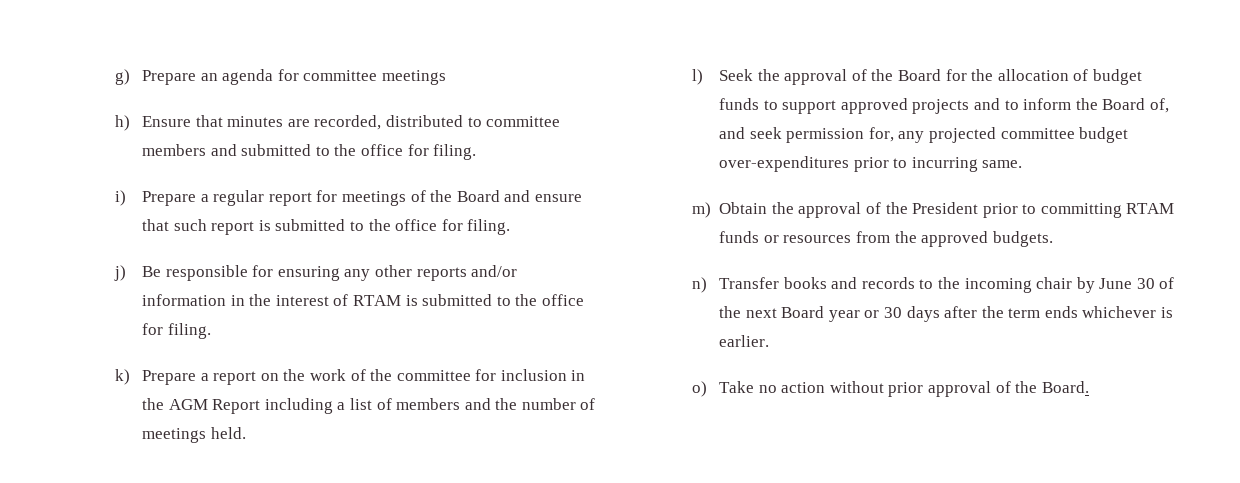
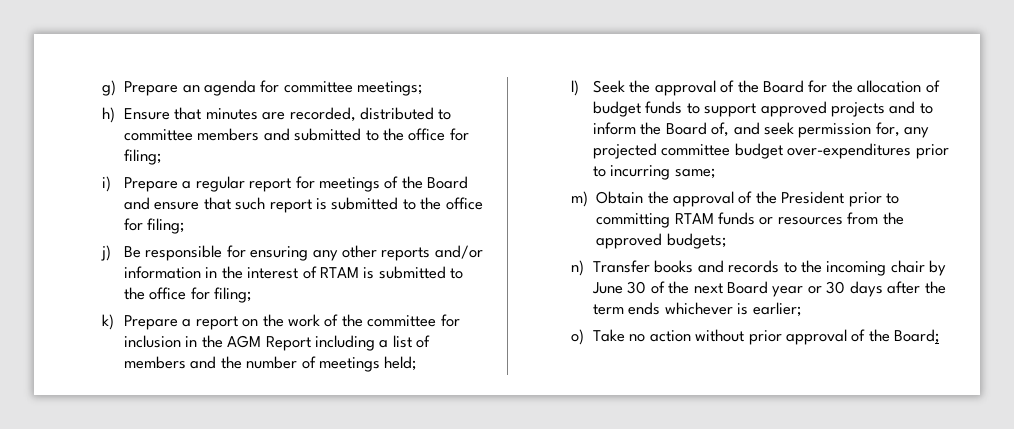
[381,70,446,85] meetings -> [357,81,423,96] meetings;
[433,144,477,160] filing. -> [123,149,161,165] filing;
[467,219,511,235] filing. -> [147,218,185,234] filing;
[167,323,211,339] filing. -> [214,287,252,303] filing;
[210,427,246,439] held. -> [384,356,417,371] held;
[982,160,1023,168] same. -> [674,168,715,179] same;
[992,231,1053,247] budgets. -> [666,233,726,249] budgets;
[718,335,769,347] earlier. -> [752,302,801,317] earlier;
[1041,381,1089,393] Board. -> [894,329,940,344] Board;

